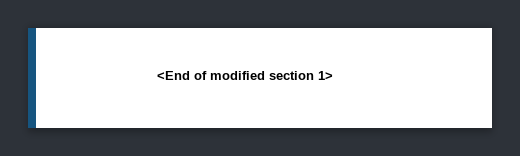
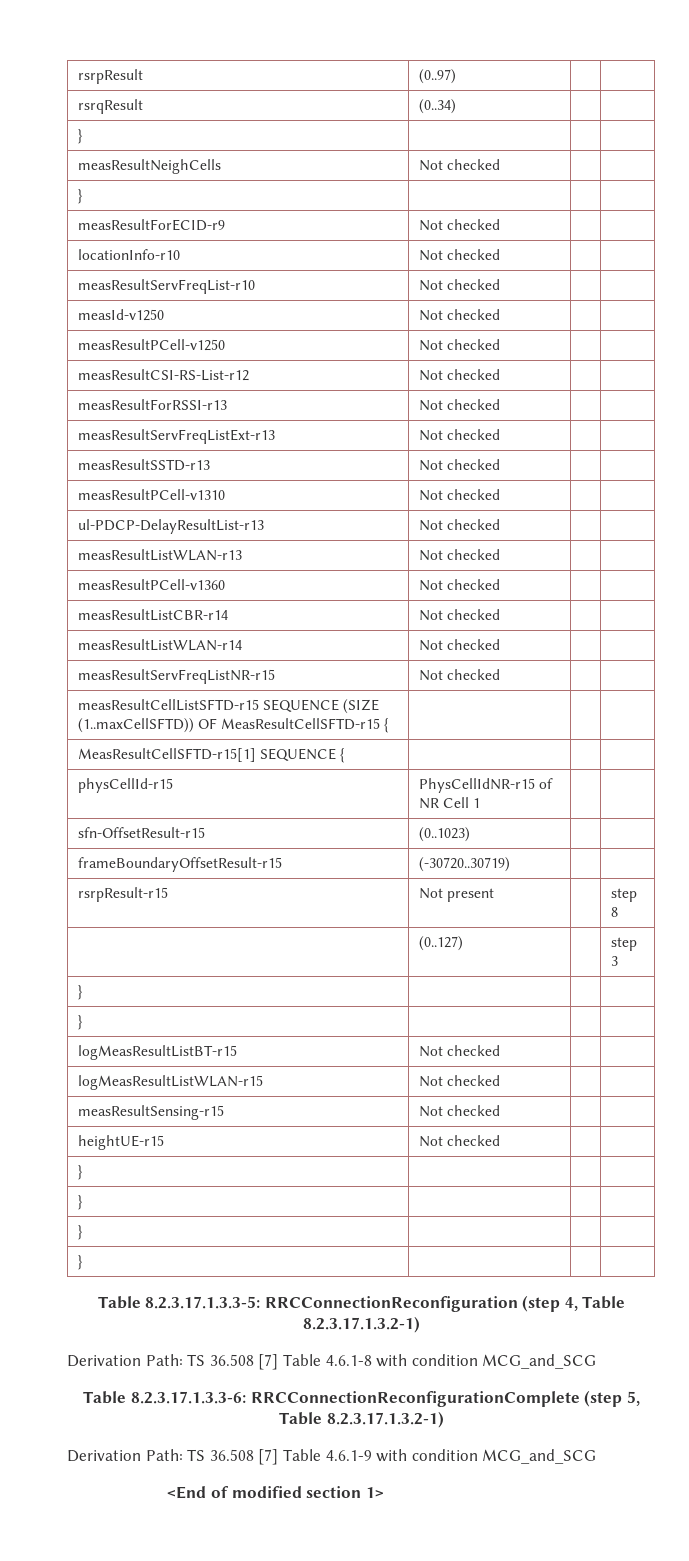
(157, 75) none -> [77,69,143,84] [418,69,456,84] [77,99,143,114] [418,99,456,114] [77,129,83,144] [77,159,221,174] [418,159,500,171] [77,189,83,204] [77,219,225,231] [418,219,500,231] [77,249,180,260] [418,249,500,261] [77,279,255,294] [418,279,500,291] [77,309,164,321] [418,309,500,321] [77,339,225,351] [418,339,500,351] [77,369,249,381] [418,369,500,381] [77,399,227,410] [418,399,500,411] [77,429,275,444] [418,429,500,441] [77,459,210,471] [418,459,500,471] [77,489,225,500] [418,489,500,501] [77,519,264,534] [418,519,500,531] [77,549,242,561] [418,549,500,561] [77,579,225,590] [418,579,500,591] [77,609,228,621] [418,609,500,621] [77,639,242,651] [418,639,500,651] [77,669,275,684] [418,669,500,681] [77,699,380,714] [77,718,390,733] [77,748,346,763] [77,778,173,793] [418,778,553,793] [418,797,481,809] [77,827,205,838] [418,827,470,842] [77,857,282,872] [418,857,510,872] [77,887,168,902] [418,888,494,902] [610,888,637,902] [610,907,618,917] [418,936,463,951] [610,937,637,951] [610,956,618,966] [77,985,83,1000] [77,1015,83,1030] [77,1045,237,1060] [418,1045,500,1057] [77,1075,263,1090] [418,1075,500,1087] [77,1105,224,1120] [418,1105,500,1117] [77,1135,164,1150] [418,1135,500,1147] [77,1165,83,1180] [77,1195,83,1210] [77,1225,83,1240] [77,1255,83,1270] [97,1295,626,1312] [303,1316,420,1333] [67,1354,597,1370] [83,1390,640,1407] [279,1411,444,1428] [67,1449,597,1465] rsrpResult | (0..97) | | // rsrqResult | (0..34) | | // } | | | // measResultNeighCells | Not checked | | // } | | | // measResultForECID-r9 | Not checked | | // locationInfo-r10 | Not checked | | // measResultServFreqList-r10 | Not checked | | // measId-v1250 | Not checked | | // measResultPCell-v1250 | Not checked | | // measResultCSI-RS-List-r12 | Not checked | | // measResultForRSSI-r13 | Not checked | | // measResultServFreqListExt-r13 | Not checked | | // measResultSSTD-r13 | Not checked | | // measResultPCell-v1310 | Not checked | | // ul-PDCP-DelayResultList-r13 | Not checked | | // measResultListWLAN-r13 | Not checked | | // measResultPCell-v1360 | Not checked | | // measResultListCBR-r14 | Not checked | | // measResultListWLAN-r14 | Not checked | | // measResultServFreqListNR-r15 | Not checked | | // measResultCellListSFTD-r15 SEQUENCE (SIZE (1..maxCellSFTD)) OF MeasResultCellSFTD-r15 { | | | // MeasResultCellSFTD-r15[1] SEQUENCE { | | | // physCellId-r15 | PhysCellIdNR-r15 of NR Cell 1 | | // sfn-OffsetResult-r15 | (0..1023) | | // frameBoundaryOffsetResult-r15 | (-30720..30719) | | // rsrpResult-r15 | Not present | | step 8 // | (0..127) | | step 3 // } | | | // } | | | // logMeasResultListBT-r15 | Not checked | | // logMeasResultListWLAN-r15 | Not checked | | // measResultSensing-r15 | Not checked | | // heightUE-r15 | Not checked | | // } | | | // } | | | // } | | | // } | | | // Table 8.2.3.17.1.3.3-5: RRCConnectionReconfiguration (step 4, Table 8.2.3.17.1.3.2-1) // Derivation Path: TS 36.508 [7] Table 4.6.1-8 with condition MCG_and_SCG // Table 8.2.3.17.1.3.3-6: RRCConnectionReconfigurationComplete (step 5, Table 8.2.3.17.1.3.2-1) // Derivation Path: TS 36.508 [7] Table 4.6.1-9 with condition MCG_and_SCG //

